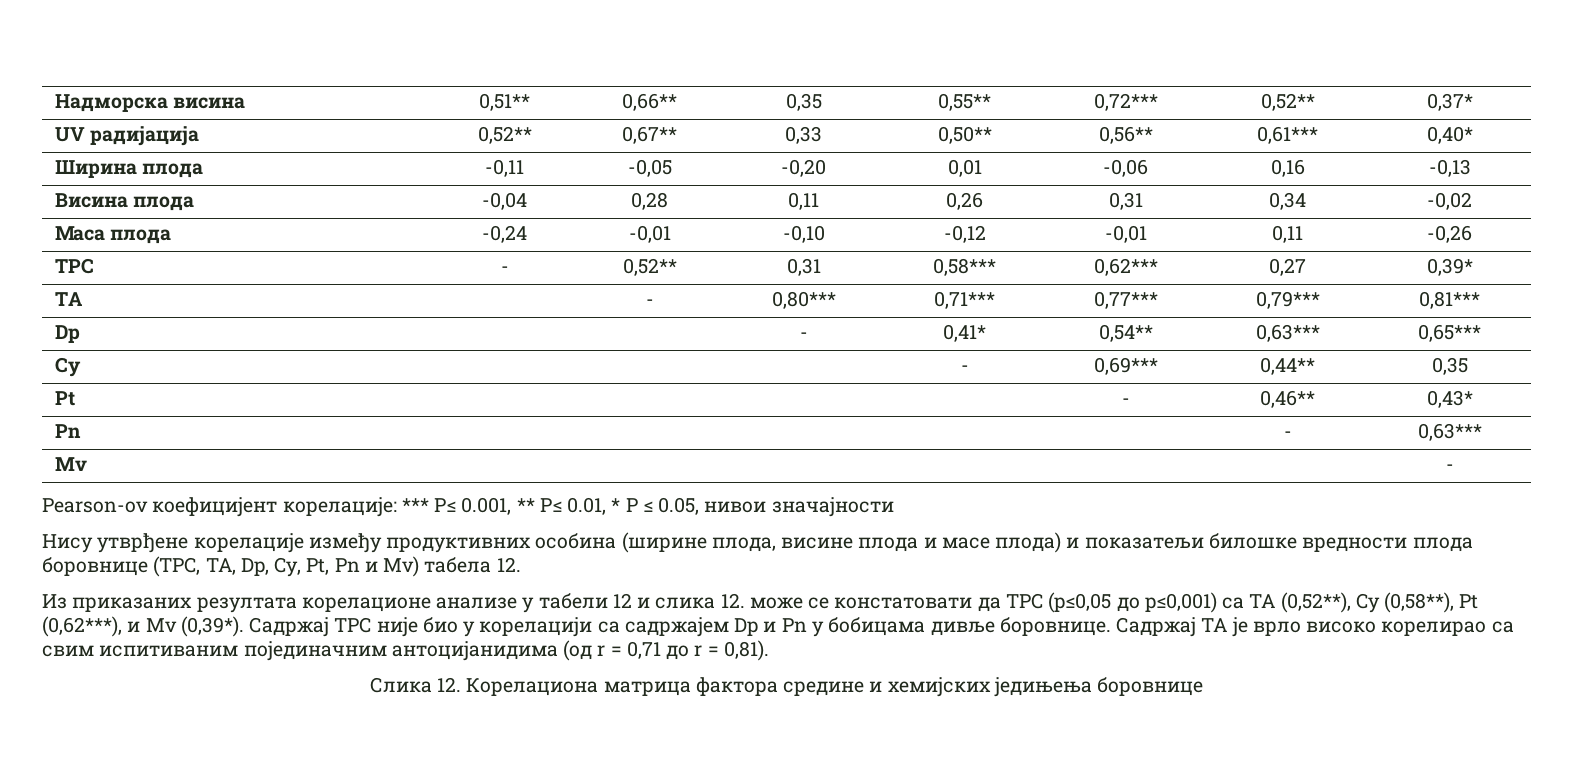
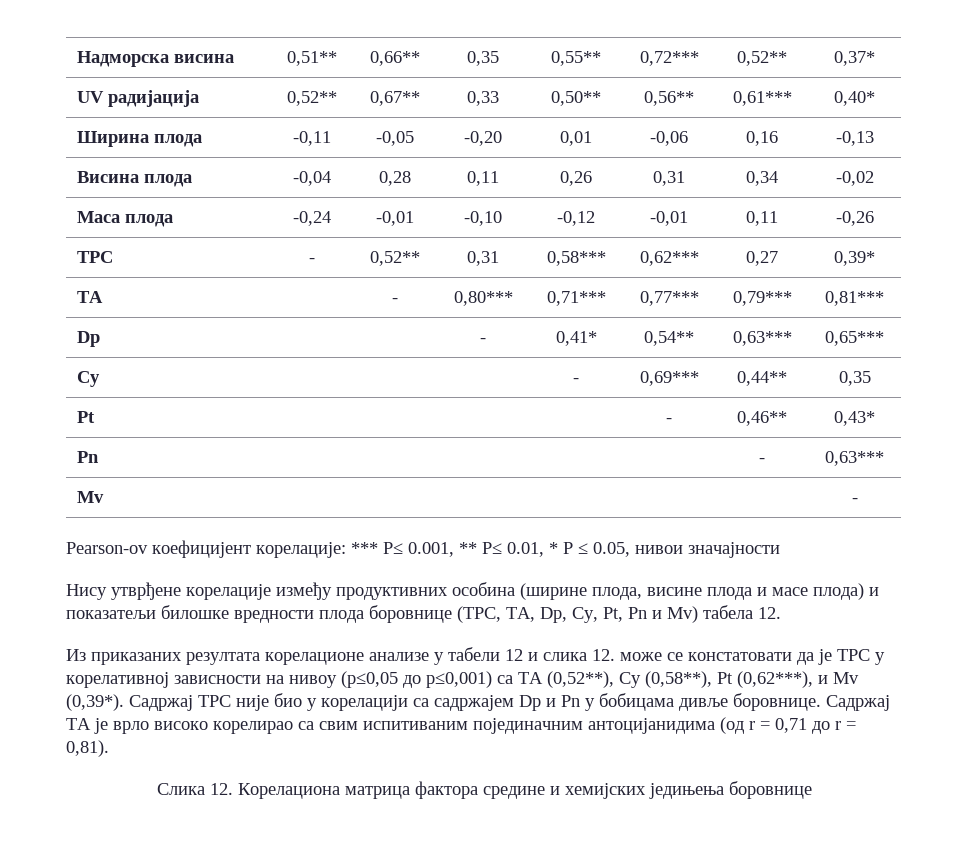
[1005,593,1043,609] TPC -> [818,649,885,665] [66,672,337,688] je TPC у корелативној зависности на нивоу

